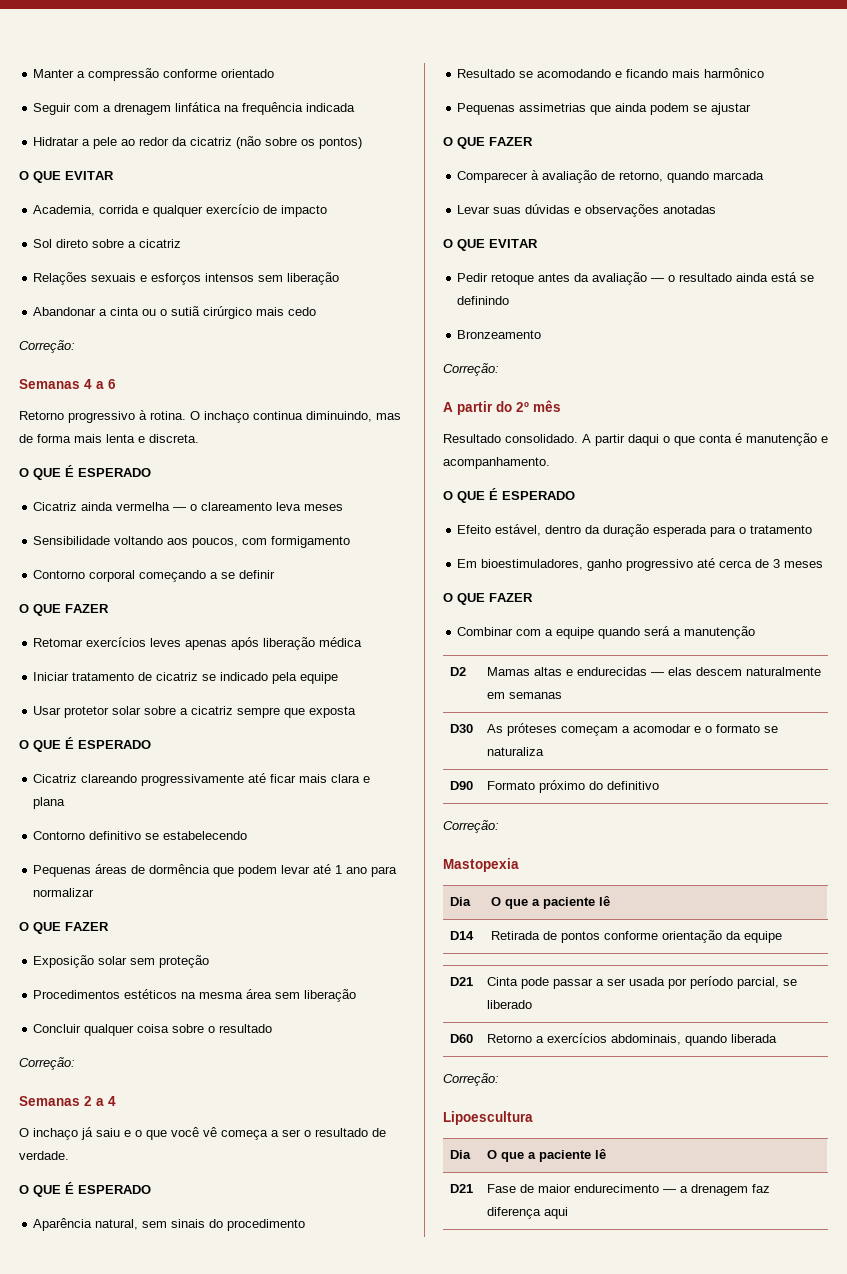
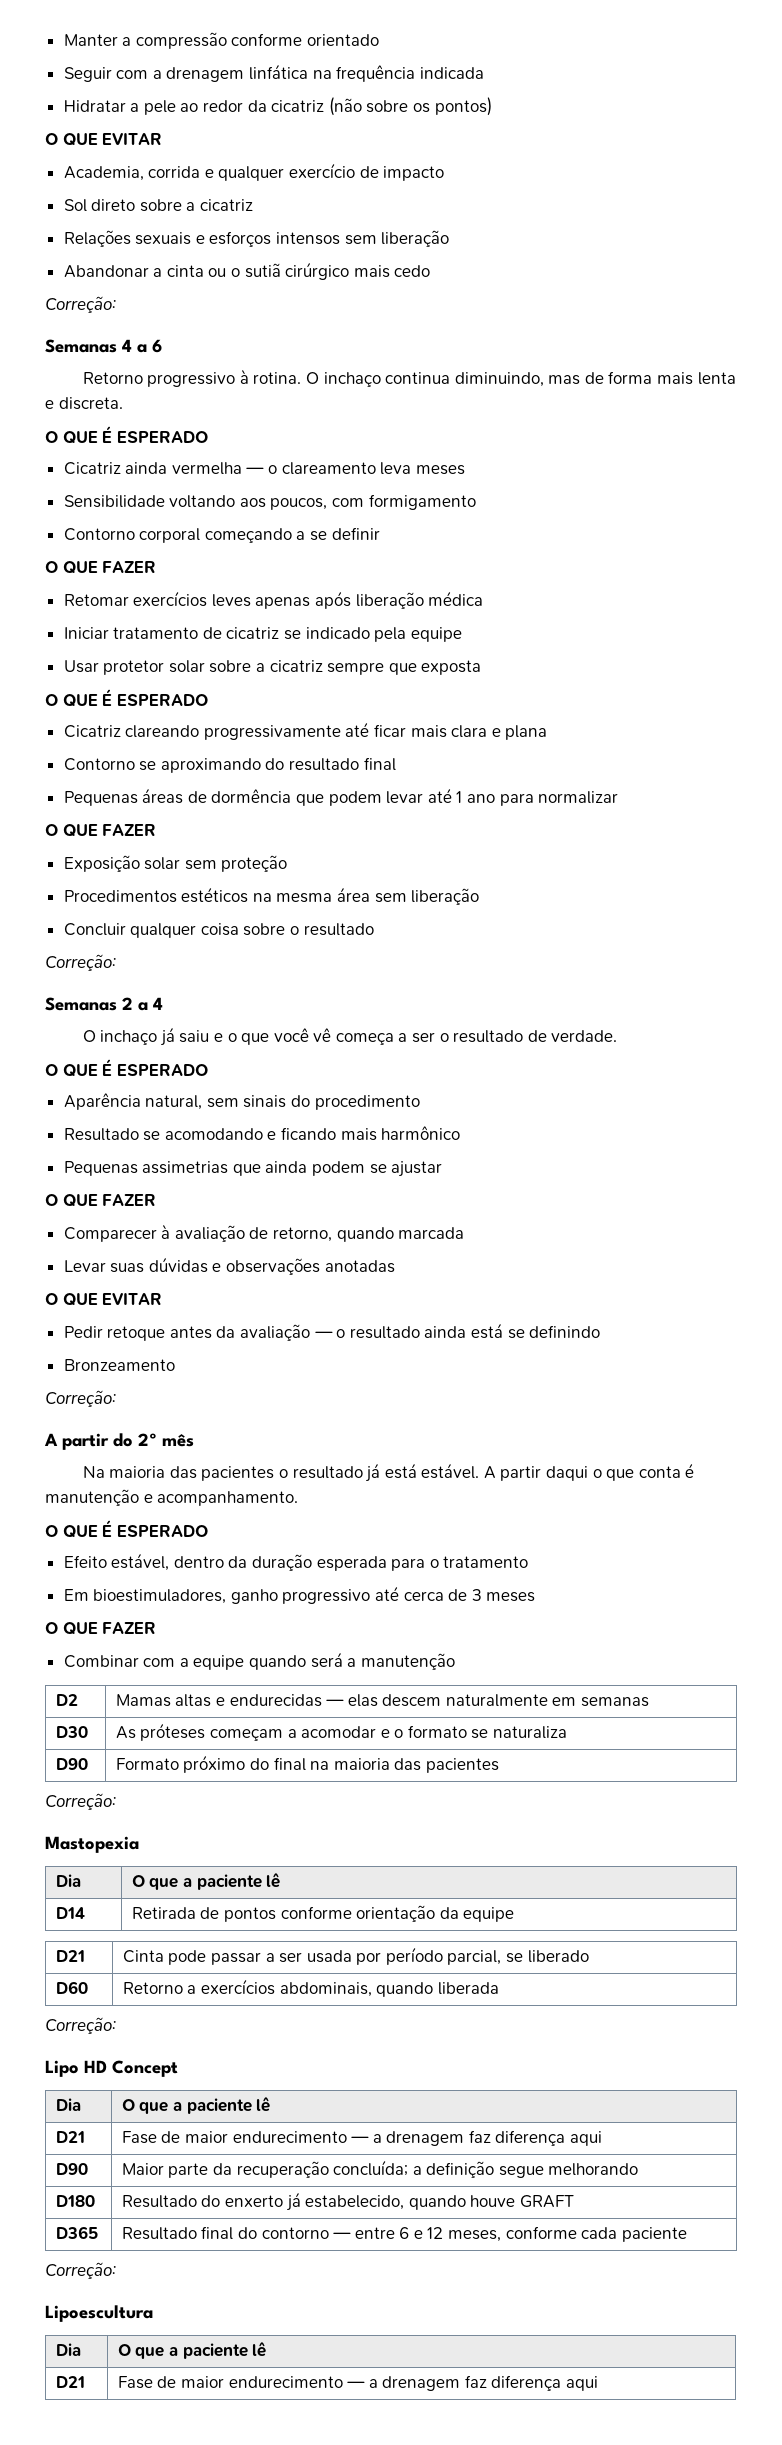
[89,831,248,840] definitivo se estabelecendo -> [139,757,396,773] se aproximando do resultado final
[443,434,578,443] Resultado consolidado. -> [82,1463,480,1482] Na maioria das pacientes o resultado já está estável.
[606,781,659,790] definitivo -> [273,1757,499,1773] final na maioria das pacientes
(499, 1079) none -> [45,2060,178,2077] [55,2098,81,2111] [121,2097,271,2114] [55,2131,85,2143] [121,2130,603,2146] [55,2163,88,2175] [121,2160,639,2178] [55,2195,95,2207] [121,2192,574,2211] [55,2226,98,2239] [121,2226,687,2242] [45,2262,116,2279] // Lipo HD Concept // Dia | O que a paciente lê // D21 | Fase de maior endurecimento — a drenagem faz diferença aqui // D90 | Maior parte da recuperação concluída; a definição segue melhorando // D180 | Resultado do enxerto já estabelecido, quando houve GRAFT // D365 | Resultado final do contorno — entre 6 e 12 meses, conforme cada paciente // Correção:

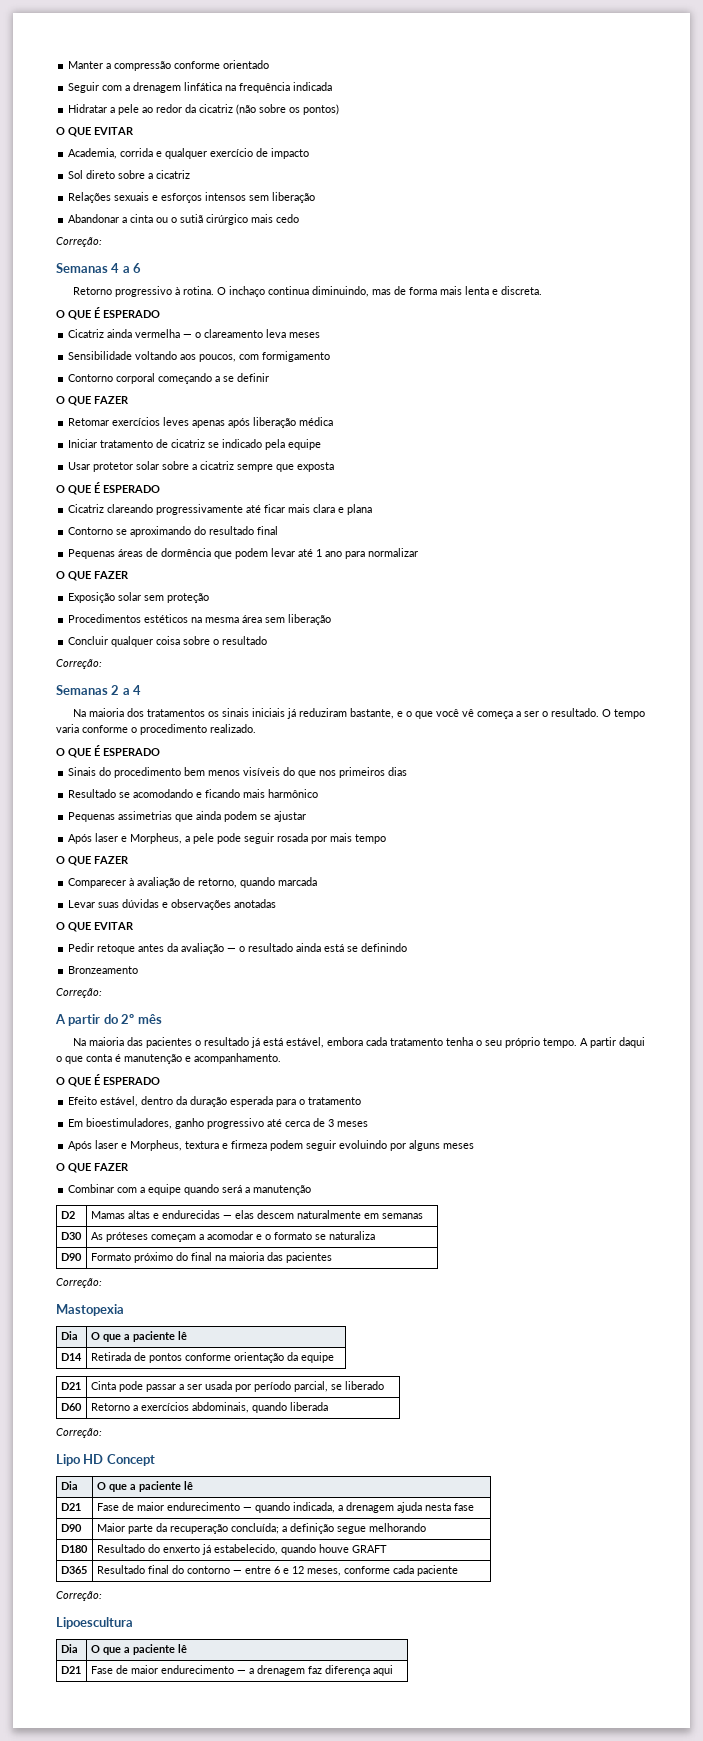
[82,1027,210,1046] O inchaço já saiu -> [72,708,394,719] Na maioria dos tratamentos os sinais iniciais já reduziram bastante,
[453,1030,618,1043] [45,1059,208,1077] [63,1093,420,1110] resultado de verdade. // O QUE É ESPERADO // Aparência natural, sem sinais do procedimento -> [550,708,645,719] [56,724,256,735] [56,745,160,758] [68,767,408,778] resultado. O tempo varia conforme o procedimento realizado. // O QUE É ESPERADO // Sinais do procedimento bem menos visíveis do que nos primeiros dias
(443, 1169) none -> [68,833,387,844] // Após laser e Morpheus, a pele pode seguir rosada por mais tempo
[421,1463,480,1479] estável. -> [285,1037,577,1048] estável, embora cada tratamento tenha o seu próprio tempo.
(536, 1597) none -> [68,1140,475,1151] // Após laser e Morpheus, textura e firmeza podem seguir evoluindo por alguns meses
[372,2130,603,2146] a drenagem faz diferença aqui -> [254,1502,474,1513] quando indicada, a drenagem ajuda nesta fase

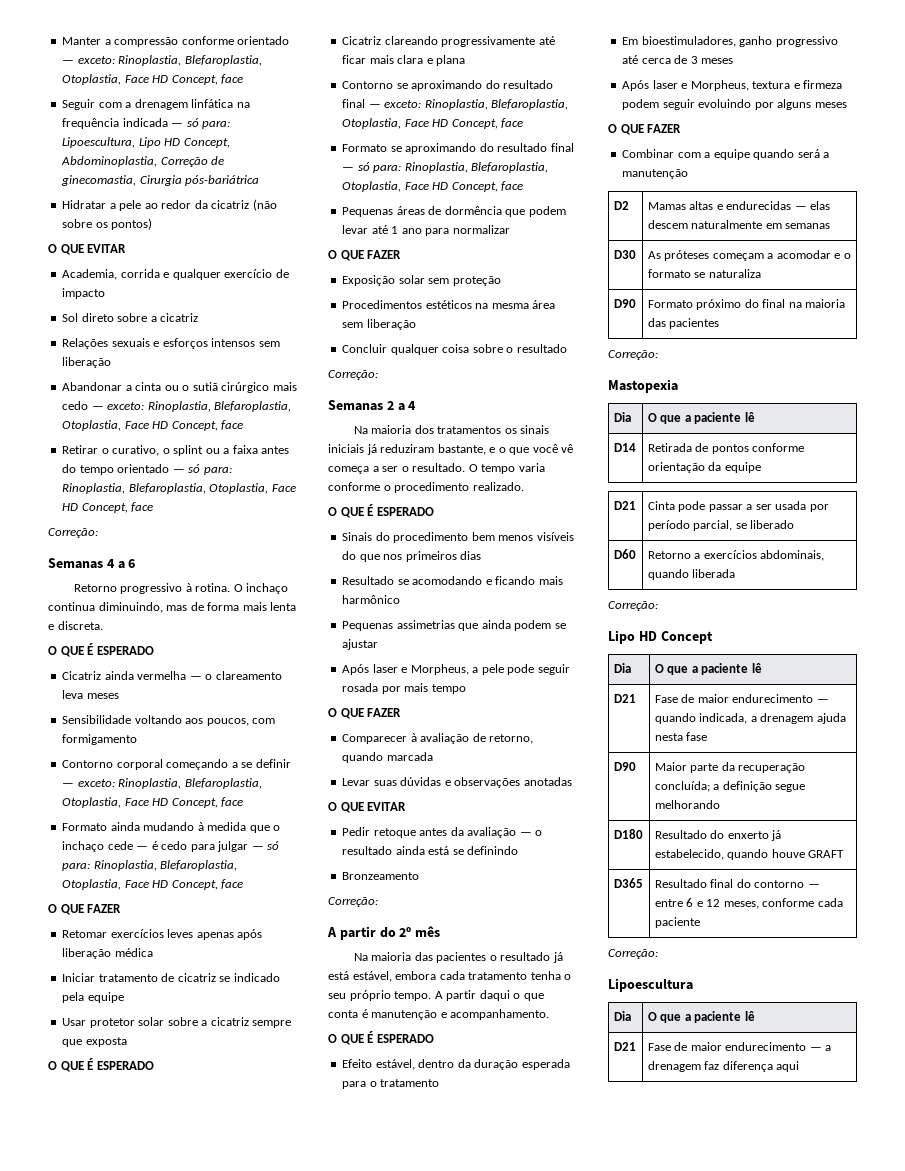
(270, 64) none -> [62,55,262,66] [62,74,244,85] — exceto: Rinoplastia, Blefaroplastia, Otoplastia, Face HD Concept, face
(333, 86) none -> [171,118,231,129] [62,137,230,148] [61,156,225,167] [61,175,260,186] — só para: Lipoescultura, Lipo HD Concept, Abdominoplastia, Correção de ginecomastia, Cirurgia pós-bariátrica
(300, 218) none -> [91,401,292,412] [62,420,244,431] [62,445,290,456] [62,464,232,475] [62,483,296,494] [62,502,154,513] — exceto: Rinoplastia, Blefaroplastia, Otoplastia, Face HD Concept, face // Retirar o curativo, o splint ou a faixa antes do tempo orientado — só para: Rinoplastia, Blefaroplastia, Otoplastia, Face HD Concept, face
(270, 377) none -> [62,778,262,789] [62,797,244,808] [62,822,281,833] [62,841,280,852] [62,860,238,871] [62,879,244,890] — exceto: Rinoplastia, Blefaroplastia, Otoplastia, Face HD Concept, face // Formato ainda mudando à medida que o inchaço cede — é cedo para julgar — só para: Rinoplastia, Blefaroplastia, Otoplastia, Face HD Concept, face
(279, 530) none -> [368,99,569,110] [342,118,524,129] [342,143,574,154] [342,162,549,173] [342,181,524,192] — exceto: Rinoplastia, Blefaroplastia, Otoplastia, Face HD Concept, face // Formato se aproximando do resultado final — só para: Rinoplastia, Blefaroplastia, Otoplastia, Face HD Concept, face

